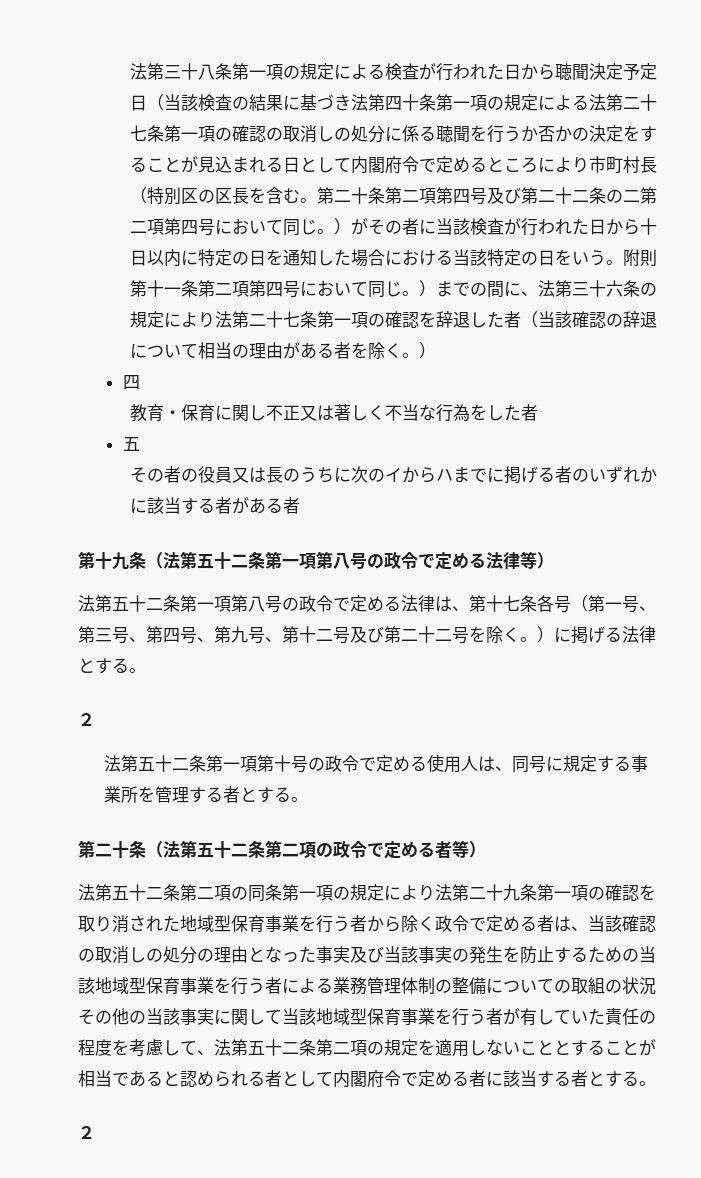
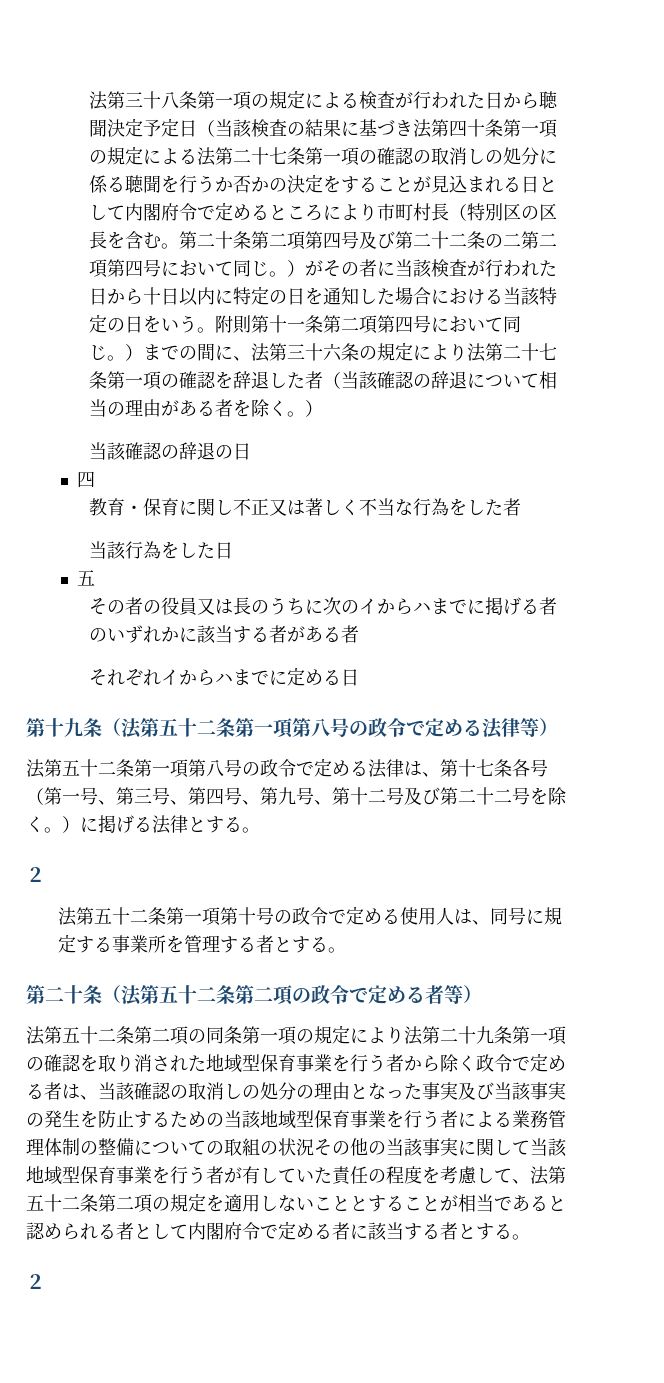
(436, 350) none -> [89,442,252,461] // 当該確認の辞退の日
(538, 412) none -> [89,541,234,560] // 当該行為をした日
(300, 505) none -> [89,667,360,686] // それぞれイからハまでに定める日

